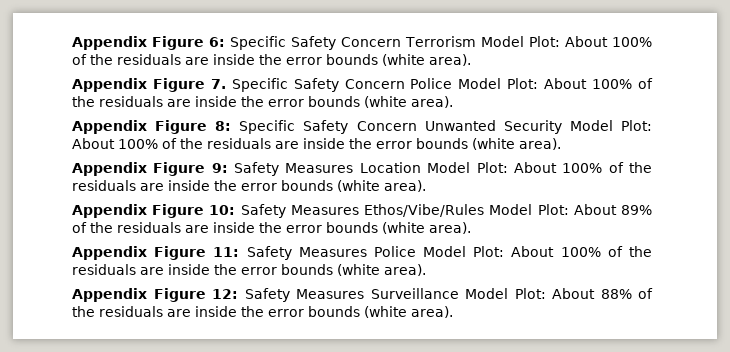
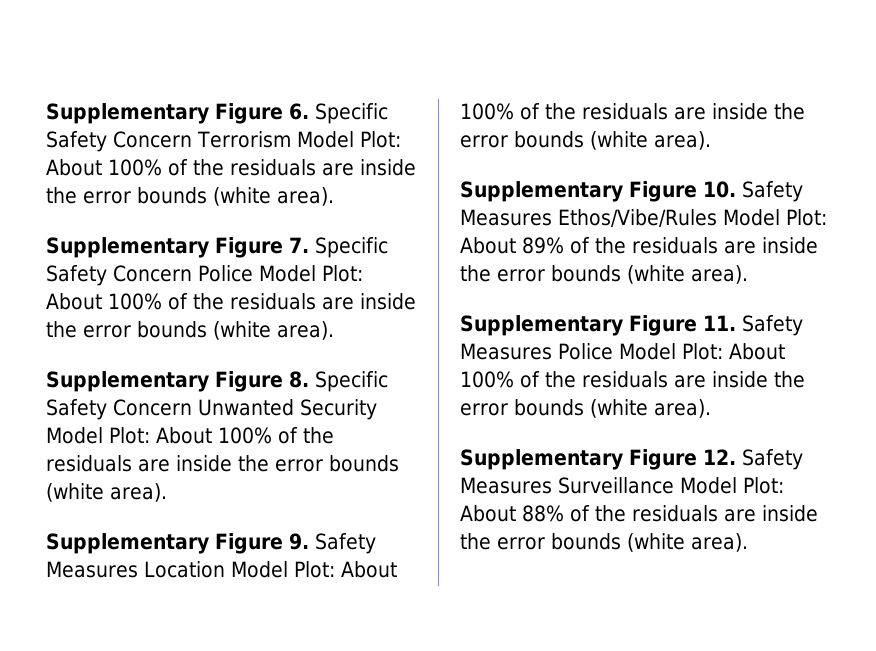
[72,36,226,50] Appendix Figure 6: -> [46,103,309,124] Supplementary Figure 6.
[72,78,147,92] Appendix -> [46,237,209,258] Supplementary
[72,120,232,134] Appendix Figure 8: -> [46,371,309,392] Supplementary Figure 8.
[72,162,228,176] Appendix Figure 9: -> [46,533,309,554] Supplementary Figure 9.
[72,204,236,218] Appendix Figure 10: -> [460,181,736,202] Supplementary Figure 10.
[72,246,240,260] Appendix Figure 11: -> [460,315,736,336] Supplementary Figure 11.
[72,288,238,302] Appendix Figure 12: -> [460,449,736,470] Supplementary Figure 12.

